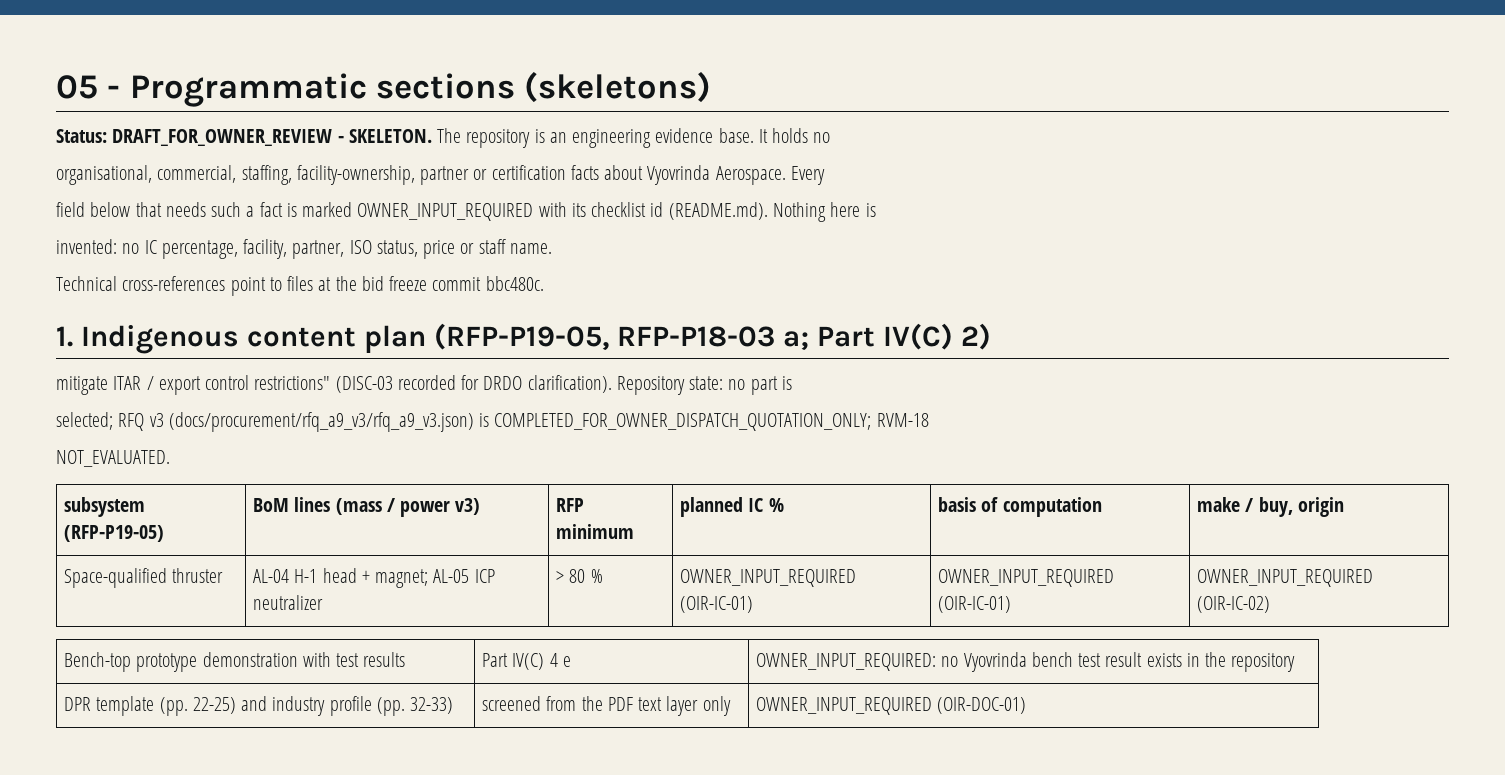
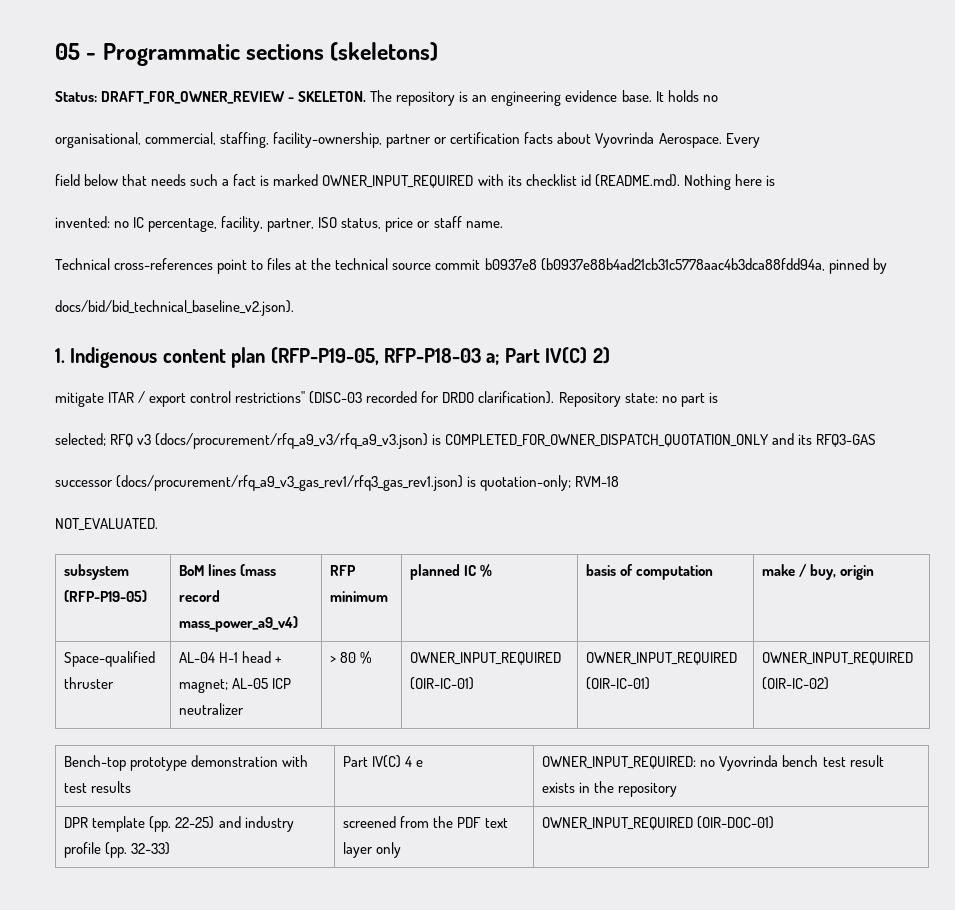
[361,276,544,291] bid freeze commit bbc480c. -> [335,258,887,274] [55,300,294,316] technical source commit b0937e8 (b0937e88b4ad21cb31c5778aac4b3dca88fdd94a, pinned by // docs/bid/bid_technical_baseline_v2.json).
[494,413,872,431] COMPLETED_FOR_OWNER_DISPATCH_QUOTATION_ONLY; -> [445,433,877,447] [55,475,572,491] COMPLETED_FOR_OWNER_DISPATCH_QUOTATION_ONLY and its RFQ3-GAS // successor (docs/procurement/rfq_a9_v3_gas_rev1/rfq3_gas_rev1.json) is quotation-only;
[386,498,481,517] / power v3) -> [179,590,221,602] [179,616,299,632] record mass_power_a9_v4)

